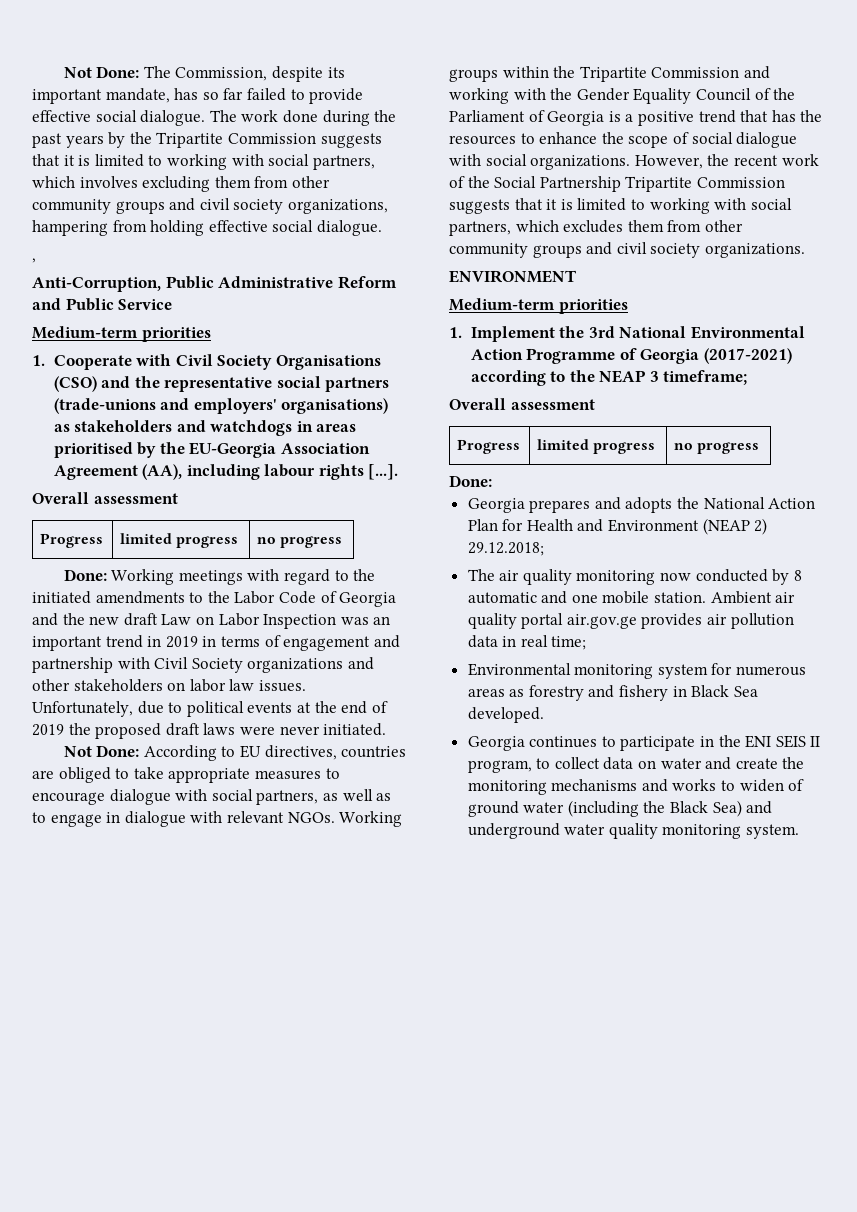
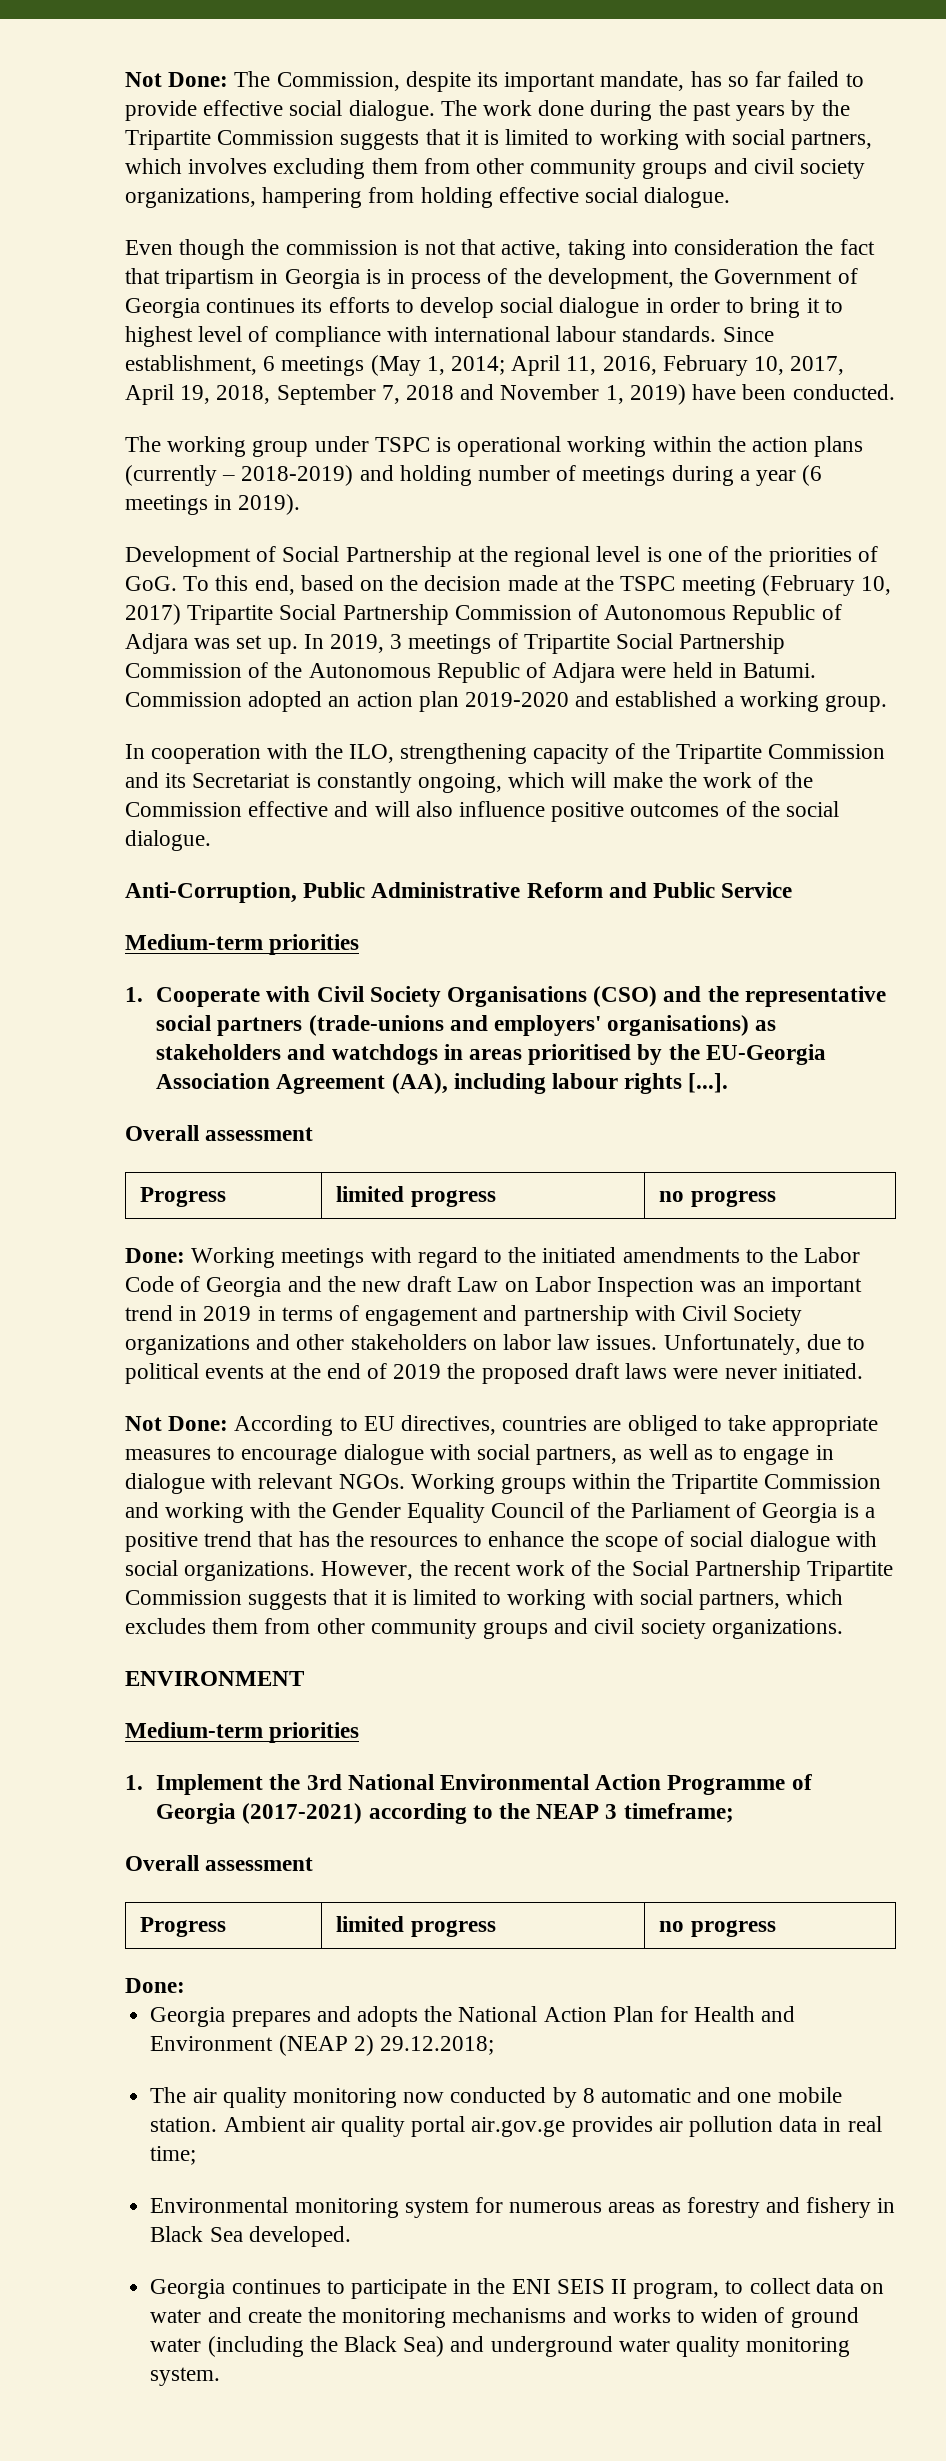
[32,258,36,263] , -> [125,239,875,260] [125,268,858,289] [125,297,843,318] [125,326,774,347] [125,355,845,376] [125,384,895,405] [125,436,864,457] [125,465,823,486] [125,494,301,515] [125,546,878,567] [125,575,891,596] [125,604,842,625] [125,633,786,654] [125,662,817,683] [125,691,888,712] [125,743,886,764] [125,772,813,793] [125,801,840,822] [125,830,211,851] Even though the commission is not that active, taking into consideration the fact that tripartism in Georgia is in process of the development, the Government of Georgia continues its efforts to develop social dialogue in order to bring it to highest level of compliance with international labour standards. Since establishment, 6 meetings (May 1, 2014; April 11, 2016, February 10, 2017, April 19, 2018, September 7, 2018 and November 1, 2019) have been conducted. // The working group under TSPC is operational working within the action plans (currently – 2018-2019) and holding number of meetings during a year (6 meetings in 2019). // Development of Social Partnership at the regional level is one of the priorities of GoG. To this end, based on the decision made at the TSPC meeting (February 10, 2017) Tripartite Social Partnership Commission of Autonomous Republic of Adjara was set up. In 2019, 3 meetings of Tripartite Social Partnership Commission of the Autonomous Republic of Adjara were held in Batumi. Commission adopted an action plan 2019-2020 and established a working group. // In cooperation with the ILO, strengthening capacity of the Tripartite Commission and its Secretariat is constantly ongoing, which will make the work of the Commission effective and will also influence positive outcomes of the social dialogue.

